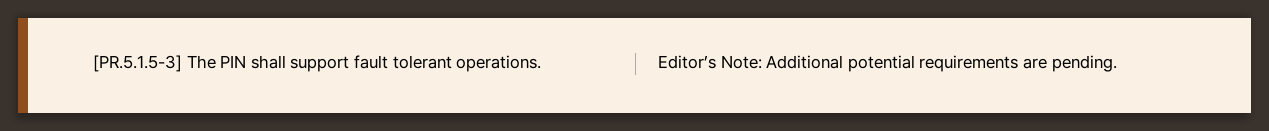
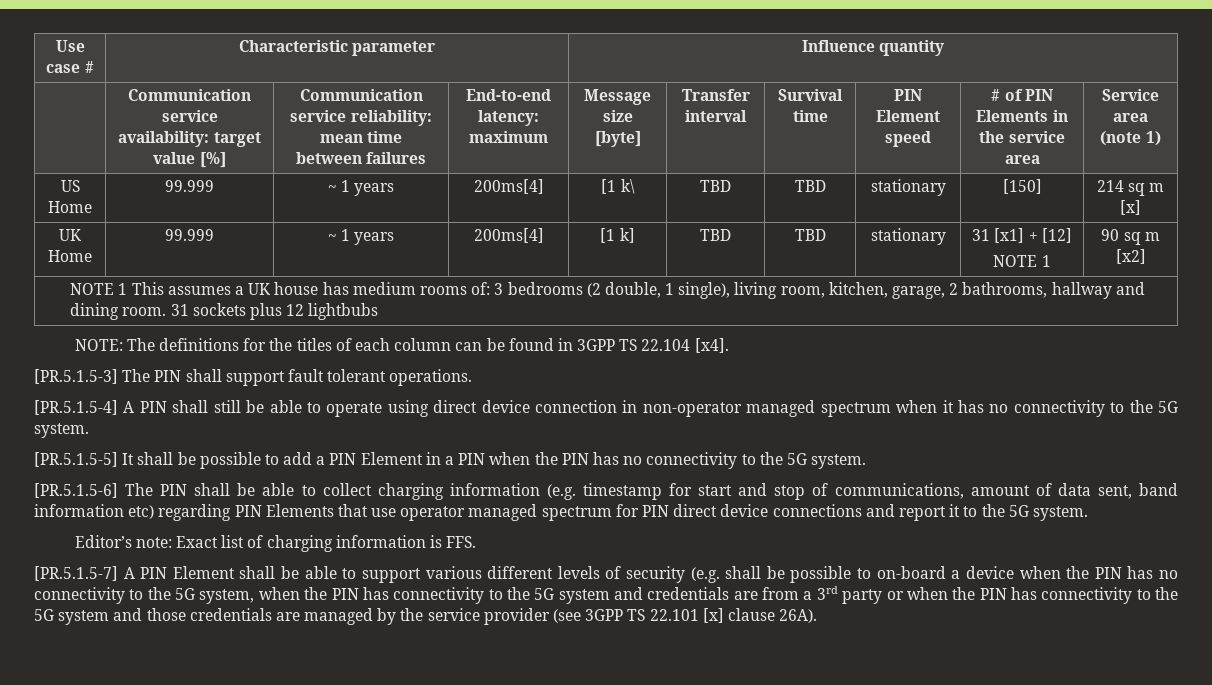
(93, 63) none -> [55,40,85,52] [46,61,94,73] [238,40,436,56] [801,40,945,56] [128,89,251,101] [161,110,218,122] [118,131,261,147] [153,152,226,168] [299,89,423,101] [290,110,432,126] [319,131,403,143] [295,152,427,164] [466,89,551,101] [478,110,539,126] [469,131,548,143] [584,89,651,105] [602,110,633,122] [594,131,641,147] [681,89,750,101] [685,110,747,122] [778,89,843,101] [792,110,828,122] [894,89,922,101] [876,110,940,122] [885,131,931,147] [991,89,1053,101] [976,110,1068,122] [979,131,1065,143] [1004,155,1040,164] [1102,89,1159,101] [1113,113,1148,122] [1100,131,1161,146] [60,180,80,192] [48,201,92,213] [165,180,214,192] [327,180,395,196] [473,179,544,194] [601,179,635,194] [700,180,731,192] [794,180,826,192] [870,179,946,196] [1002,179,1042,194] [1096,180,1165,196] [1120,200,1141,215] [59,229,82,241] [48,250,92,262] [165,229,214,241] [327,229,395,245] [473,228,544,243] [600,228,635,243] [700,229,731,241] [794,229,826,241] [870,228,946,245] [972,228,1072,243] [993,255,1051,267] [1101,229,1160,245] [1115,249,1146,264] [70,282,1145,299] [70,303,379,320] [74,338,729,353] Use case # | Characteristic parameter | Influence quantity // | Communication service availability: target value [%] | Communication service reliability: mean time between failures | End-to-end latency: maximum | Message size [byte] | Transfer interval | Survival time | PIN Element speed | # of PIN Elements in the service area | Service area (note 1) // US Home | 99.999 | ~ 1 years | 200ms[4] | [1 k\ | TBD | TBD | stationary | [150] | 214 sq m [x] // UK Home | 99.999 | ~ 1 years | 200ms[4] | [1 k] | TBD | TBD | stationary | 31 [x1] + [12] // NOTE 1 | 90 sq m [x2] // NOTE 1 This assumes a UK house has medium rooms of: 3 bedrooms (2 double, 1 single), living room, kitchen, garage, 2 bathrooms, hallway and dining room. 31 sockets plus 12 lightbubs // NOTE: The definitions for the titles of each column can be found in 3GPP TS 22.104 [x4]. //
[658,55,1117,72] Editor’s Note: Additional potential requirements are pending. -> [34,400,1178,417] [34,423,89,438] [34,452,867,469] [34,483,1178,500] [34,504,1088,521] [74,535,477,552] [34,566,1178,583] [34,586,1179,604] [34,608,818,625] [PR.5.1.5-4] A PIN shall still be able to operate using direct device connection in non-operator managed spectrum when it has no connectivity to the 5G system. // [PR.5.1.5-5] It shall be possible to add a PIN Element in a PIN when the PIN has no connectivity to the 5G system. // [PR.5.1.5-6] The PIN shall be able to collect charging information (e.g. timestamp for start and stop of communications, amount of data sent, band information etc) regarding PIN Elements that use operator managed spectrum for PIN direct device connections and report it to the 5G system. // Editor’s note: Exact list of charging information is FFS. // [PR.5.1.5-7] A PIN Element shall be able to support various different levels of security (e.g. shall be possible to on-board a device when the PIN has no connectivity to the 5G system, when the PIN has connectivity to the 5G system and credentials are from a 3rd party or when the PIN has connectivity to the 5G system and those credentials are managed by the service provider (see 3GPP TS 22.101 [x] clause 26A).

